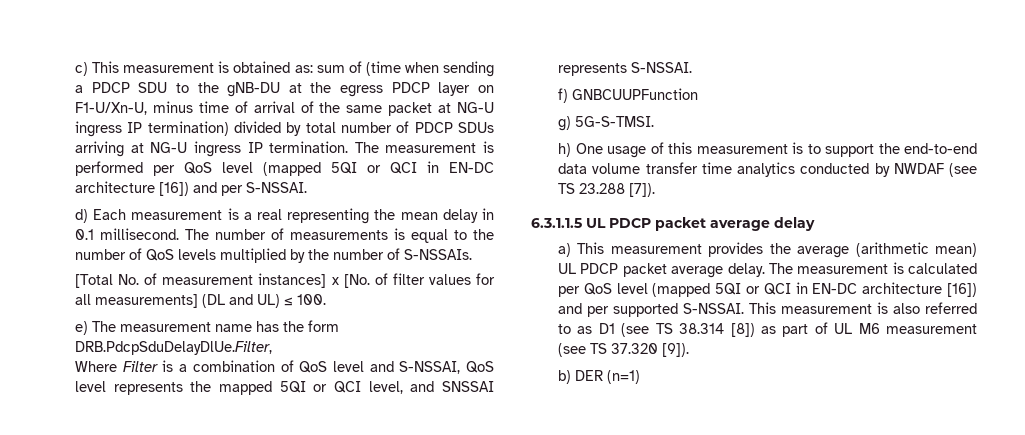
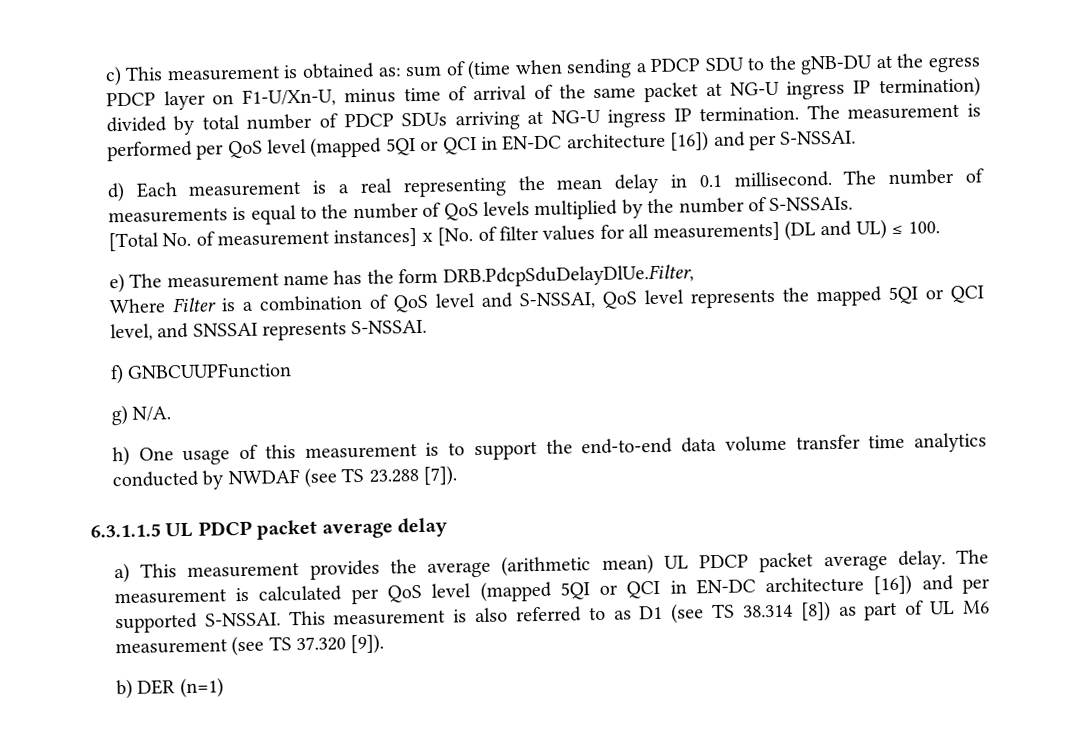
[575,116,655,127] 5G-S-TMSI. -> [132,406,172,422] N/A.

